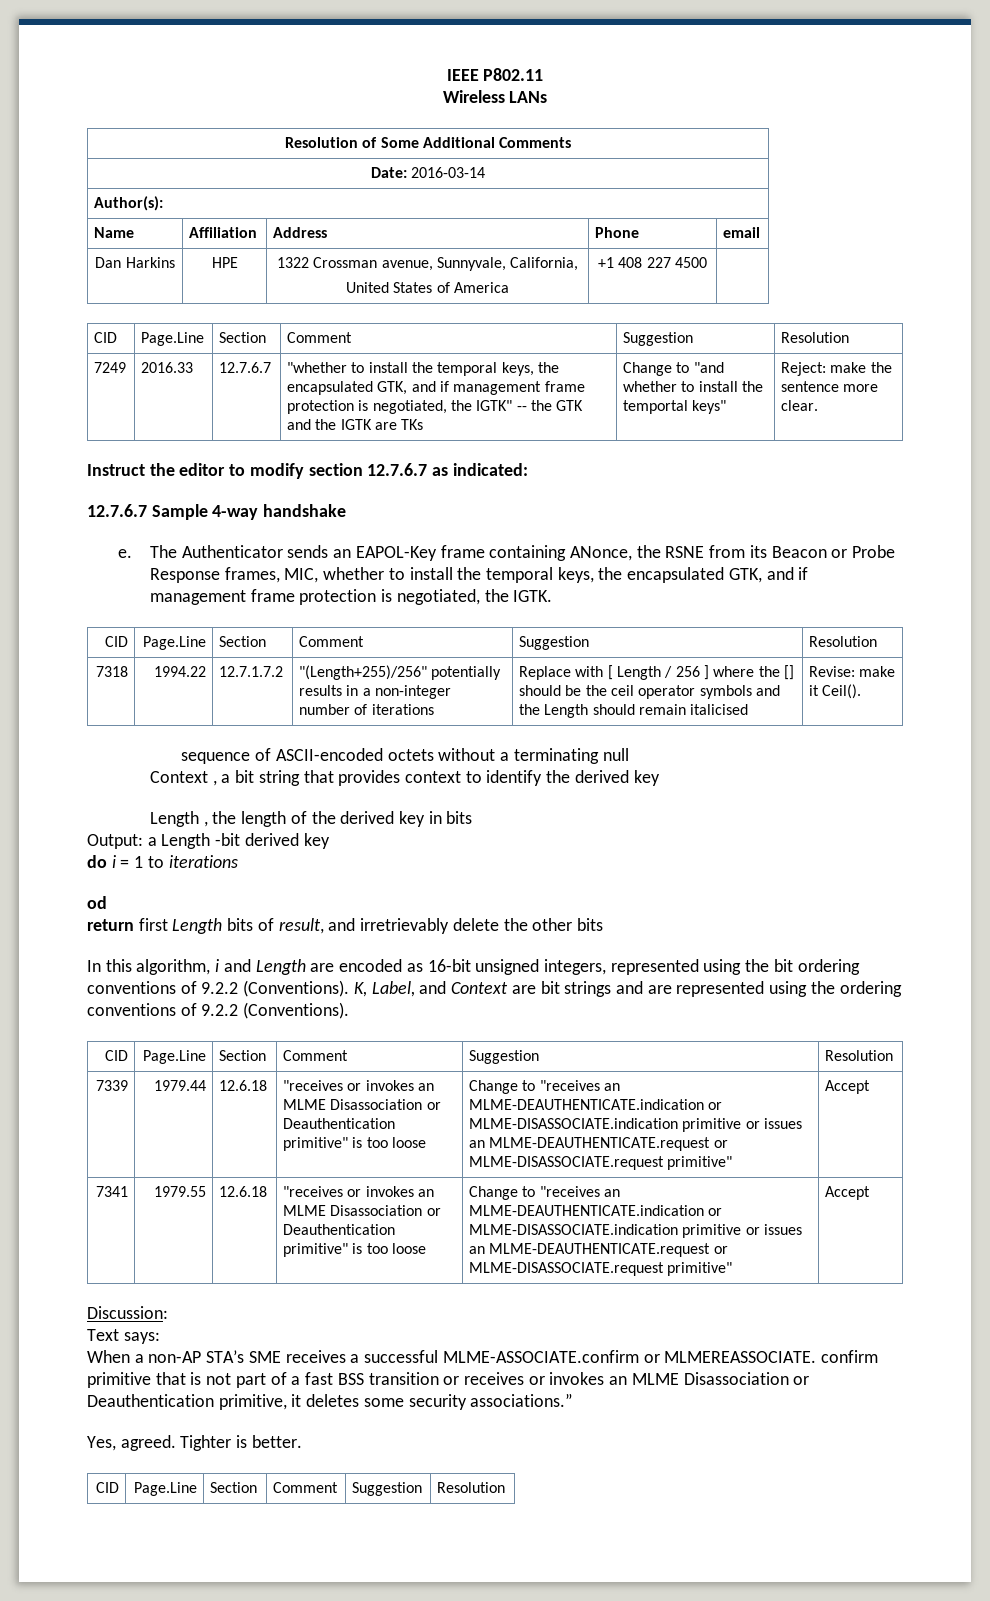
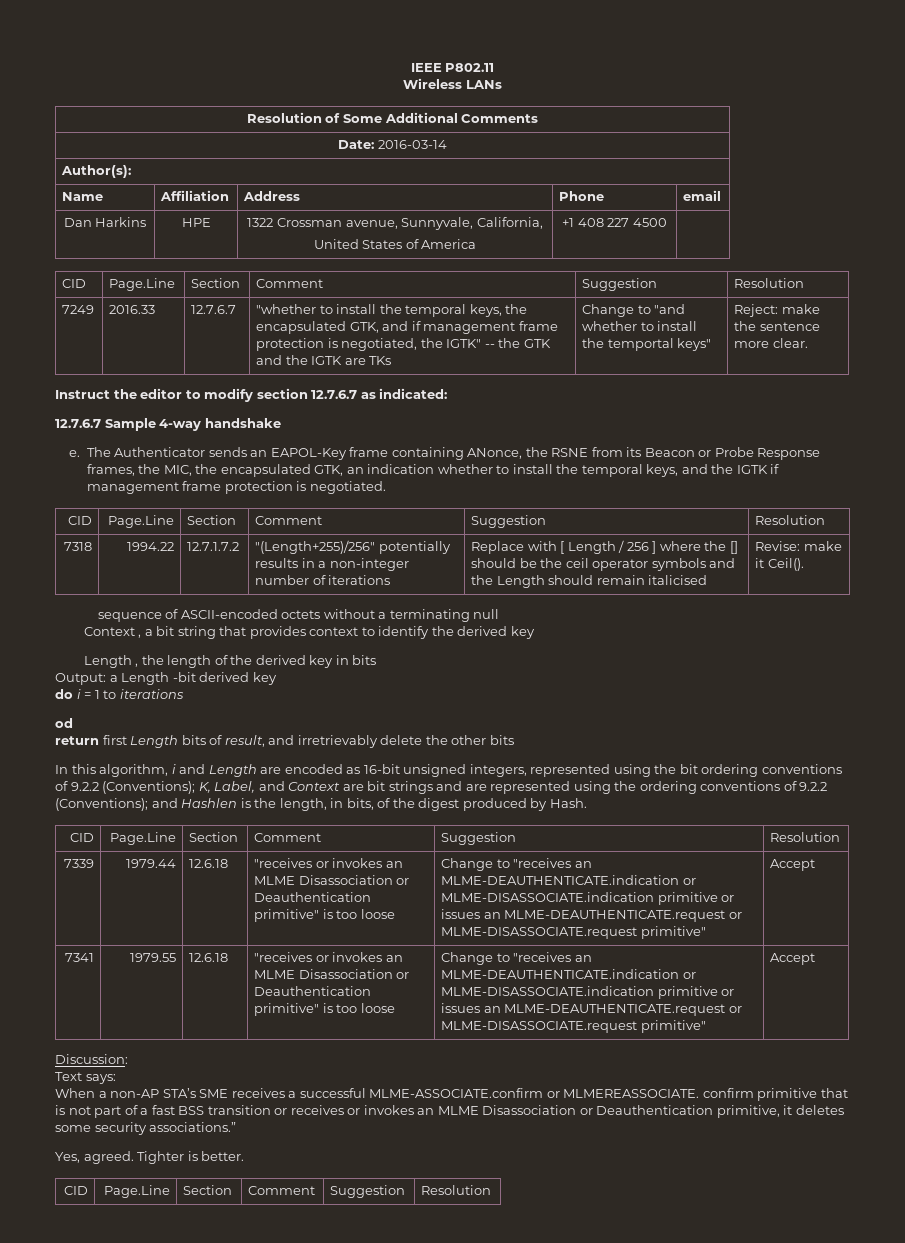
[284,568,319,583] MIC, -> [138,464,435,477] the MIC, the encapsulated GTK, an indication
[598,567,809,583] [149,589,553,605] the encapsulated GTK, and if management frame protection is negotiated, the IGTK. -> [681,464,780,474] [86,481,386,494] and the IGTK if management frame protection is negotiated.
[243,980,350,997] (Conventions). -> [102,781,196,794] (Conventions);
[243,1002,350,1019] (Conventions). -> [55,798,587,811] (Conventions); and Hashlen is the length, in bits, of the digest produced by Hash.

